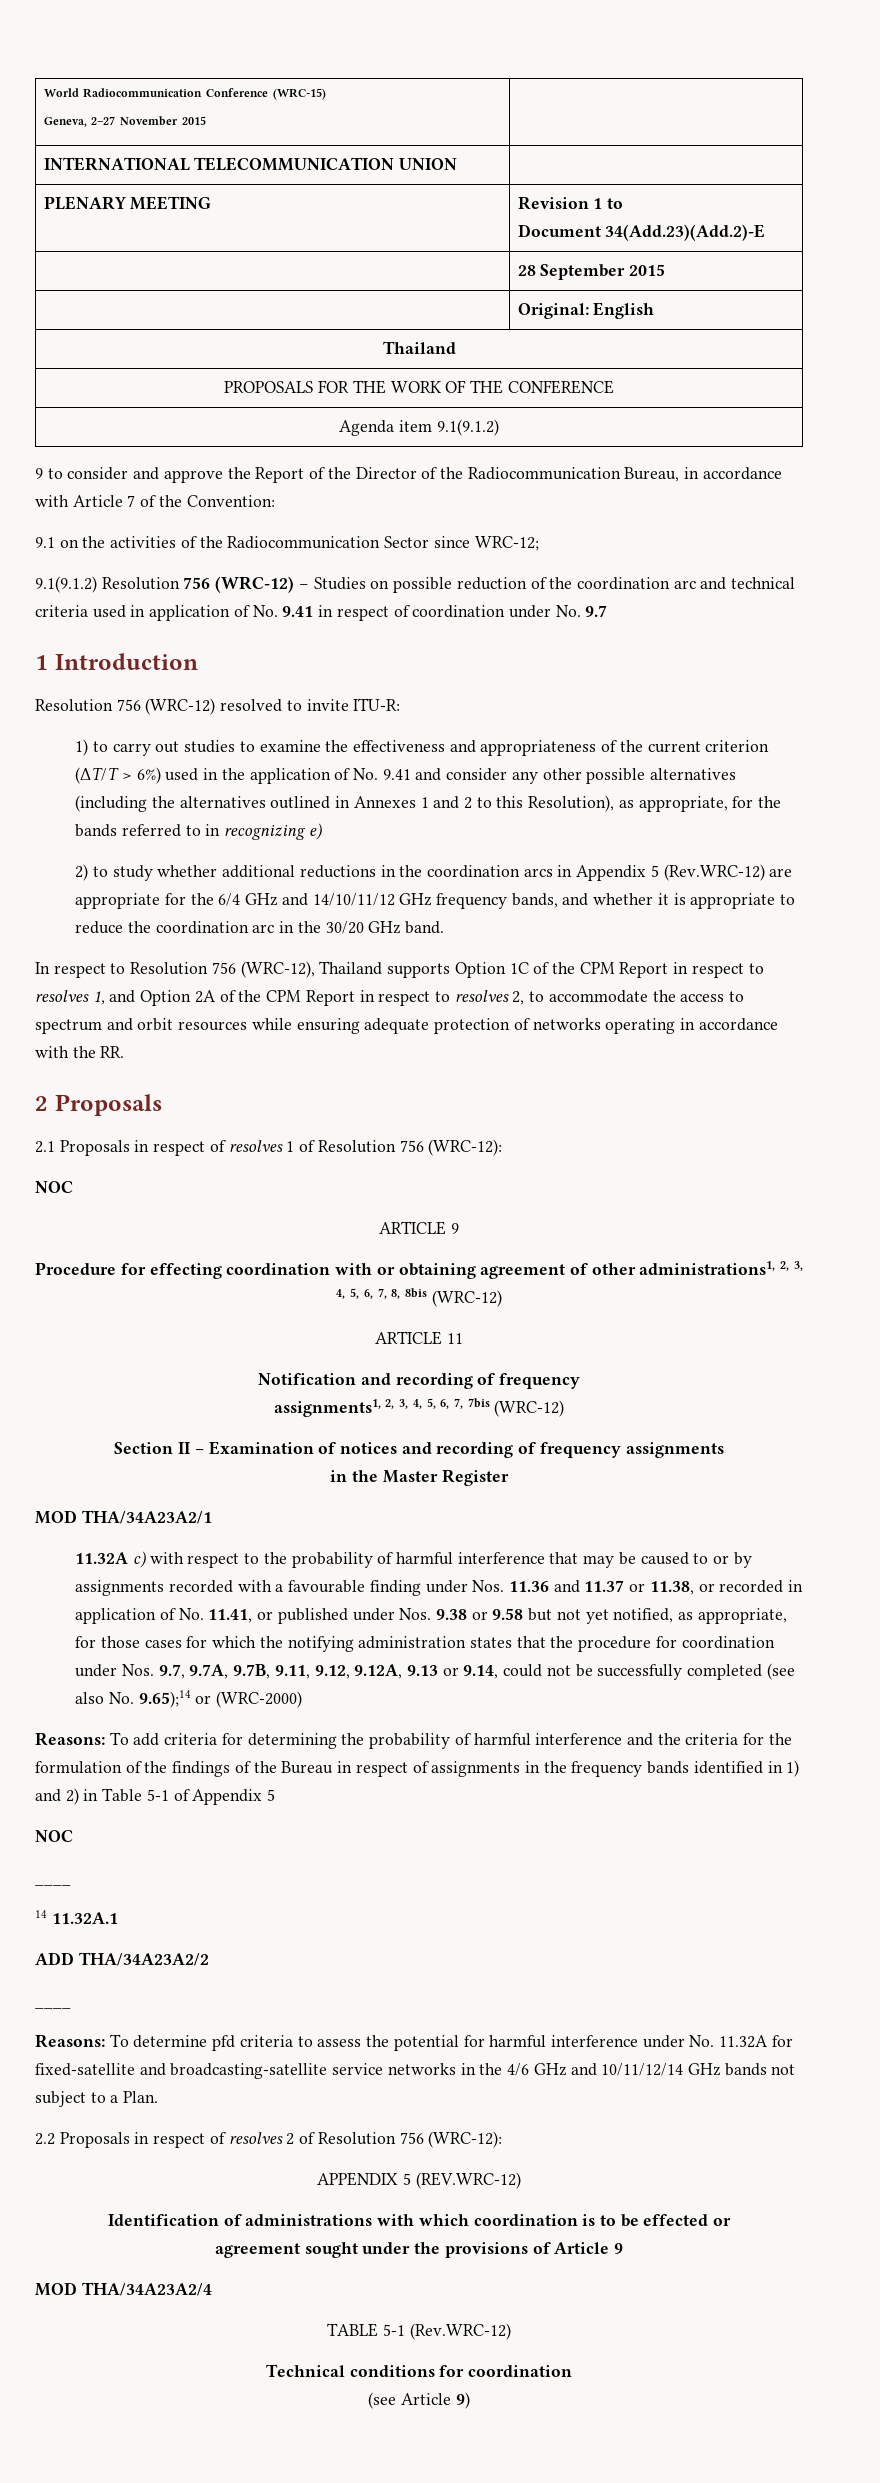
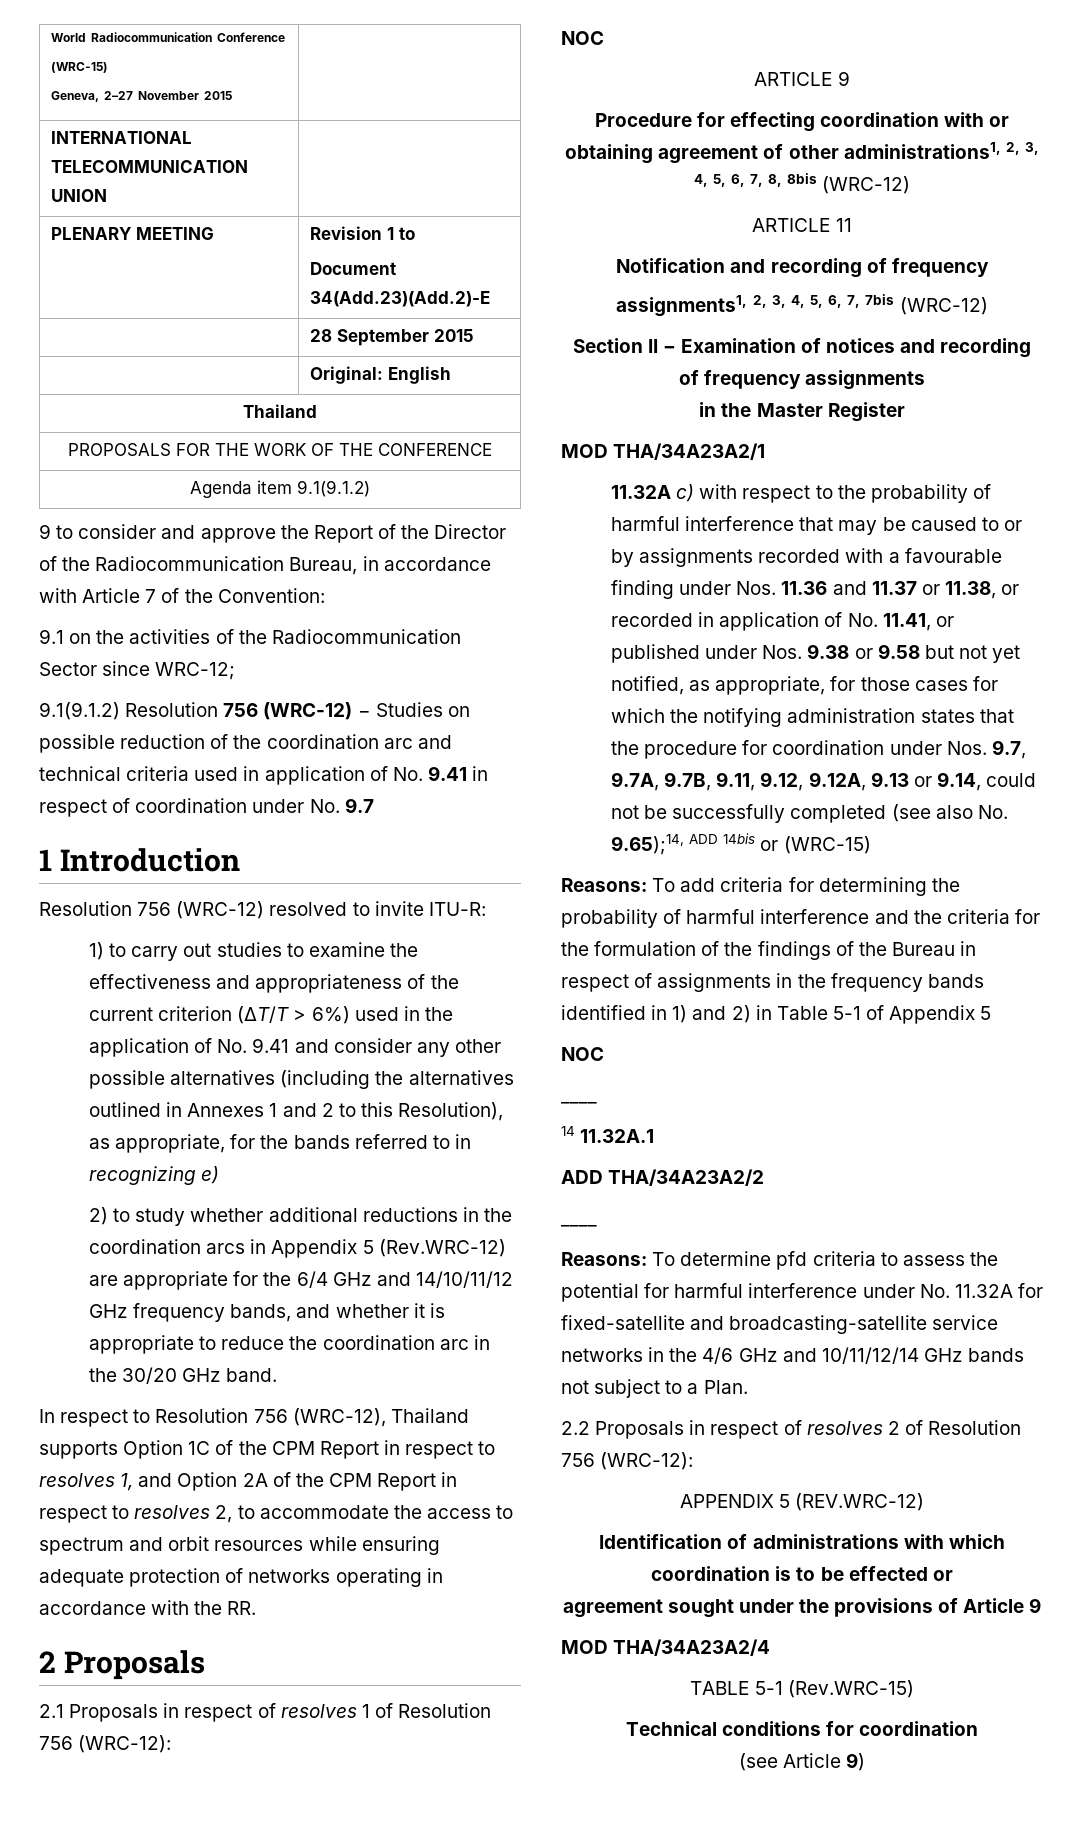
[138,1690,303,1708] 9.65);14 or (WRC-2000) -> [610,833,871,855] 9.65);14, ADD 14bis or (WRC-15)
[409,2323,511,2340] (Rev.WRC-12) -> [787,1680,914,1698] (Rev.WRC-15)

